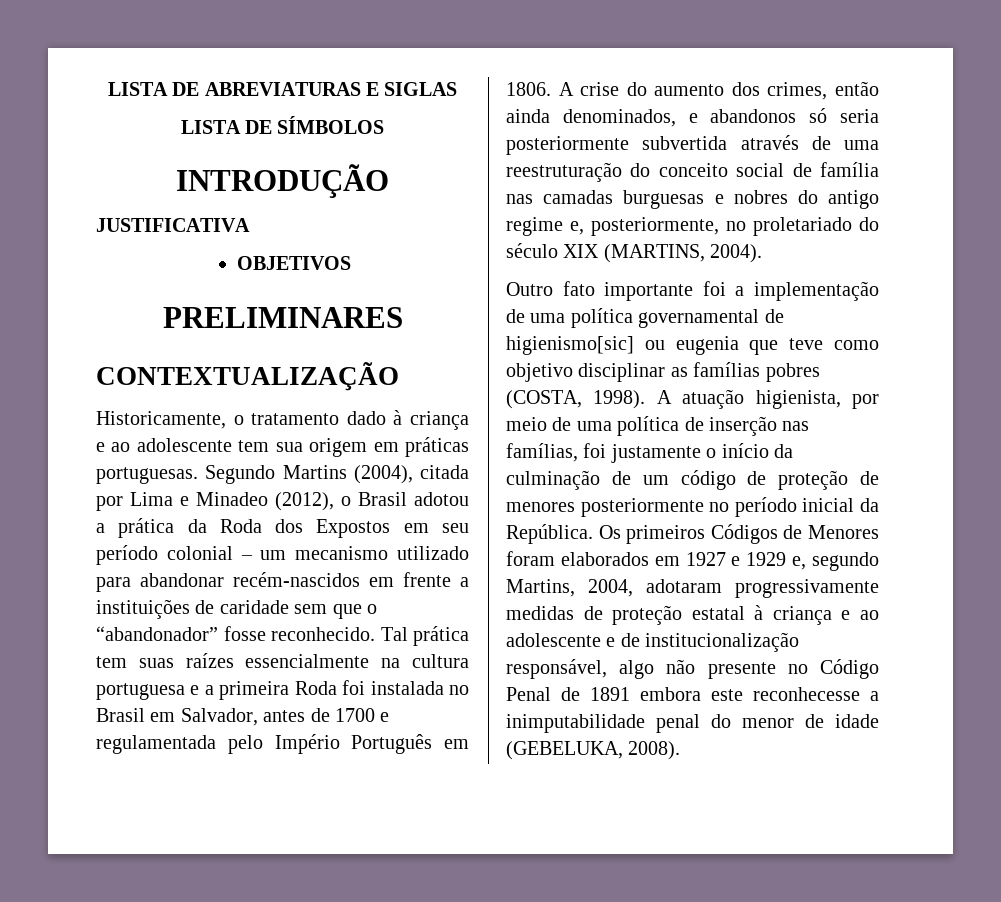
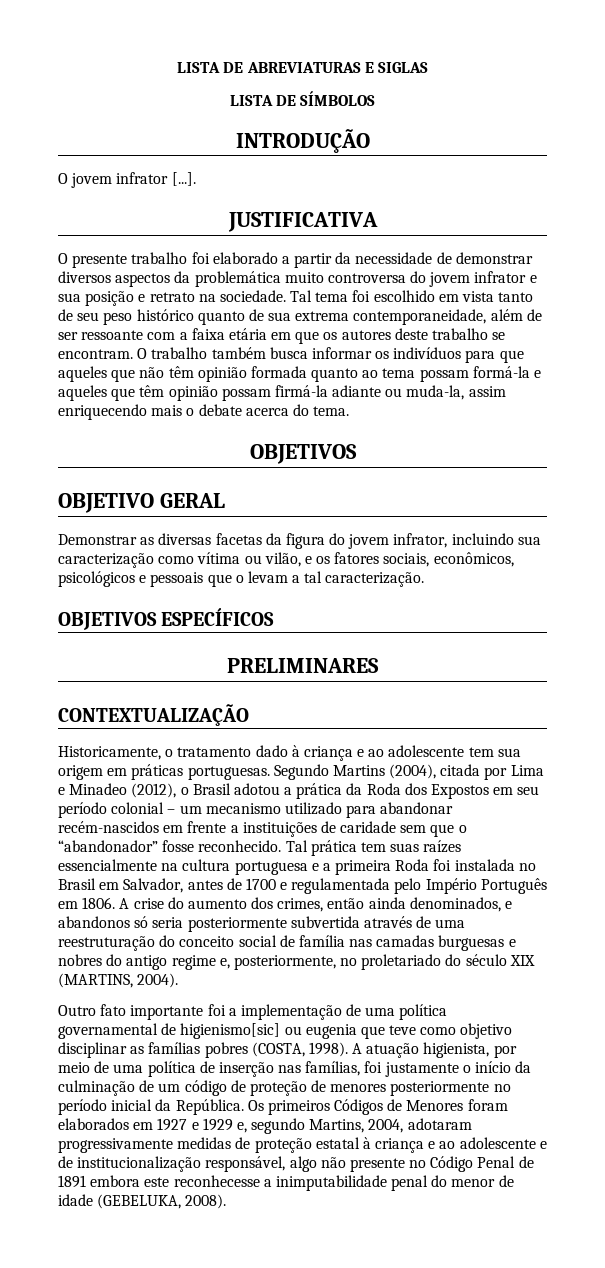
[96,218,250,232] [236,256,351,270] JUSTIFICATIVA // OBJETIVOS -> [58,172,196,188] [227,212,378,232] [58,252,533,268] [58,271,537,287] [58,290,534,306] [58,309,542,325] [58,328,506,344] [58,347,524,363] [58,366,542,382] [58,385,506,401] [58,404,350,420] [249,444,357,464] [58,493,225,513] [58,533,541,549] [58,552,514,568] [58,571,425,587] [58,608,275,630] O jovem infrator [...]. // JUSTIFICATIVA // O presente trabalho foi elaborado a partir da necessidade de demonstrar diversos aspectos da problemática muito controversa do jovem infrator e sua posição e retrato na sociedade. Tal tema foi escolhido em vista tanto de seu peso histórico quanto de sua extrema contemporaneidade, além de ser ressoante com a faixa etária em que os autores deste trabalho se encontram. O trabalho também busca informar os indivíduos para que aqueles que não têm opinião formada quanto ao tema possam formá-la e aqueles que têm opinião possam firmá-la adiante ou muda-la, assim enriquecendo mais o debate acerca do tema. // OBJETIVOS // OBJETIVO GERAL // Demonstrar as diversas facetas da figura do jovem infrator, incluindo sua caracterização como vítima ou vilão, e os fatores sociais, econômicos, psicológicos e pessoais que o levam a tal caracterização. // OBJETIVOS ESPECÍFICOS

